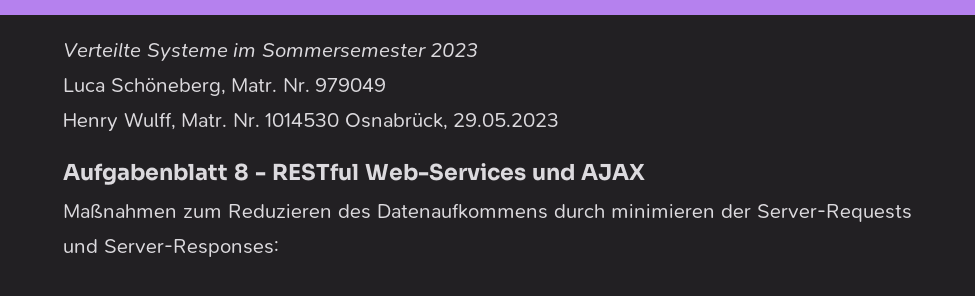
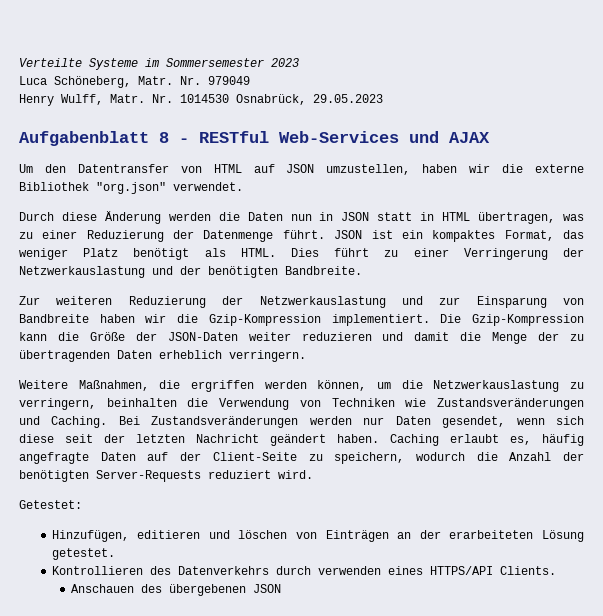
[63,203,912,222] [63,239,279,257] Maßnahmen zum Reduzieren des Datenaufkommens durch minimieren der Server-Requests und Server-Responses: -> [19,164,585,175] [19,182,243,194] [19,211,584,224] [19,230,585,242] [19,248,584,260] [19,266,362,278] [19,296,584,308] [19,314,584,326] [19,332,584,344] [19,350,306,362] [19,380,584,392] [19,398,584,410] [19,416,585,428] [19,434,584,446] [19,452,584,464] [19,470,313,482] [19,500,82,509] [51,530,585,542] [51,548,115,560] [51,566,556,575] [71,584,282,596] Um den Datentransfer von HTML auf JSON umzustellen, haben wir die externe Bibliothek "org.json" verwendet. // Durch diese Änderung werden die Daten nun in JSON statt in HTML übertragen, was zu einer Reduzierung der Datenmenge führt. JSON ist ein kompaktes Format, das weniger Platz benötigt als HTML. Dies führt zu einer Verringerung der Netzwerkauslastung und der benötigten Bandbreite. // Zur weiteren Reduzierung der Netzwerkauslastung und zur Einsparung von Bandbreite haben wir die Gzip-Kompression implementiert. Die Gzip-Kompression kann die Größe der JSON-Daten weiter reduzieren und damit die Menge der zu übertragenden Daten erheblich verringern. // Weitere Maßnahmen, die ergriffen werden können, um die Netzwerkauslastung zu verringern, beinhalten die Verwendung von Techniken wie Zustandsveränderungen und Caching. Bei Zustandsveränderungen werden nur Daten gesendet, wenn sich diese seit der letzten Nachricht geändert haben. Caching erlaubt es, häufig angefragte Daten auf der Client-Seite zu speichern, wodurch die Anzahl der benötigten Server-Requests reduziert wird. // Getestet: // Hinzufügen, editieren und löschen von Einträgen an der erarbeiteten Lösung getestet. // Kontrollieren des Datenverkehrs durch verwenden eines HTTPS/API Clients. // Anschauen des übergebenen JSON

